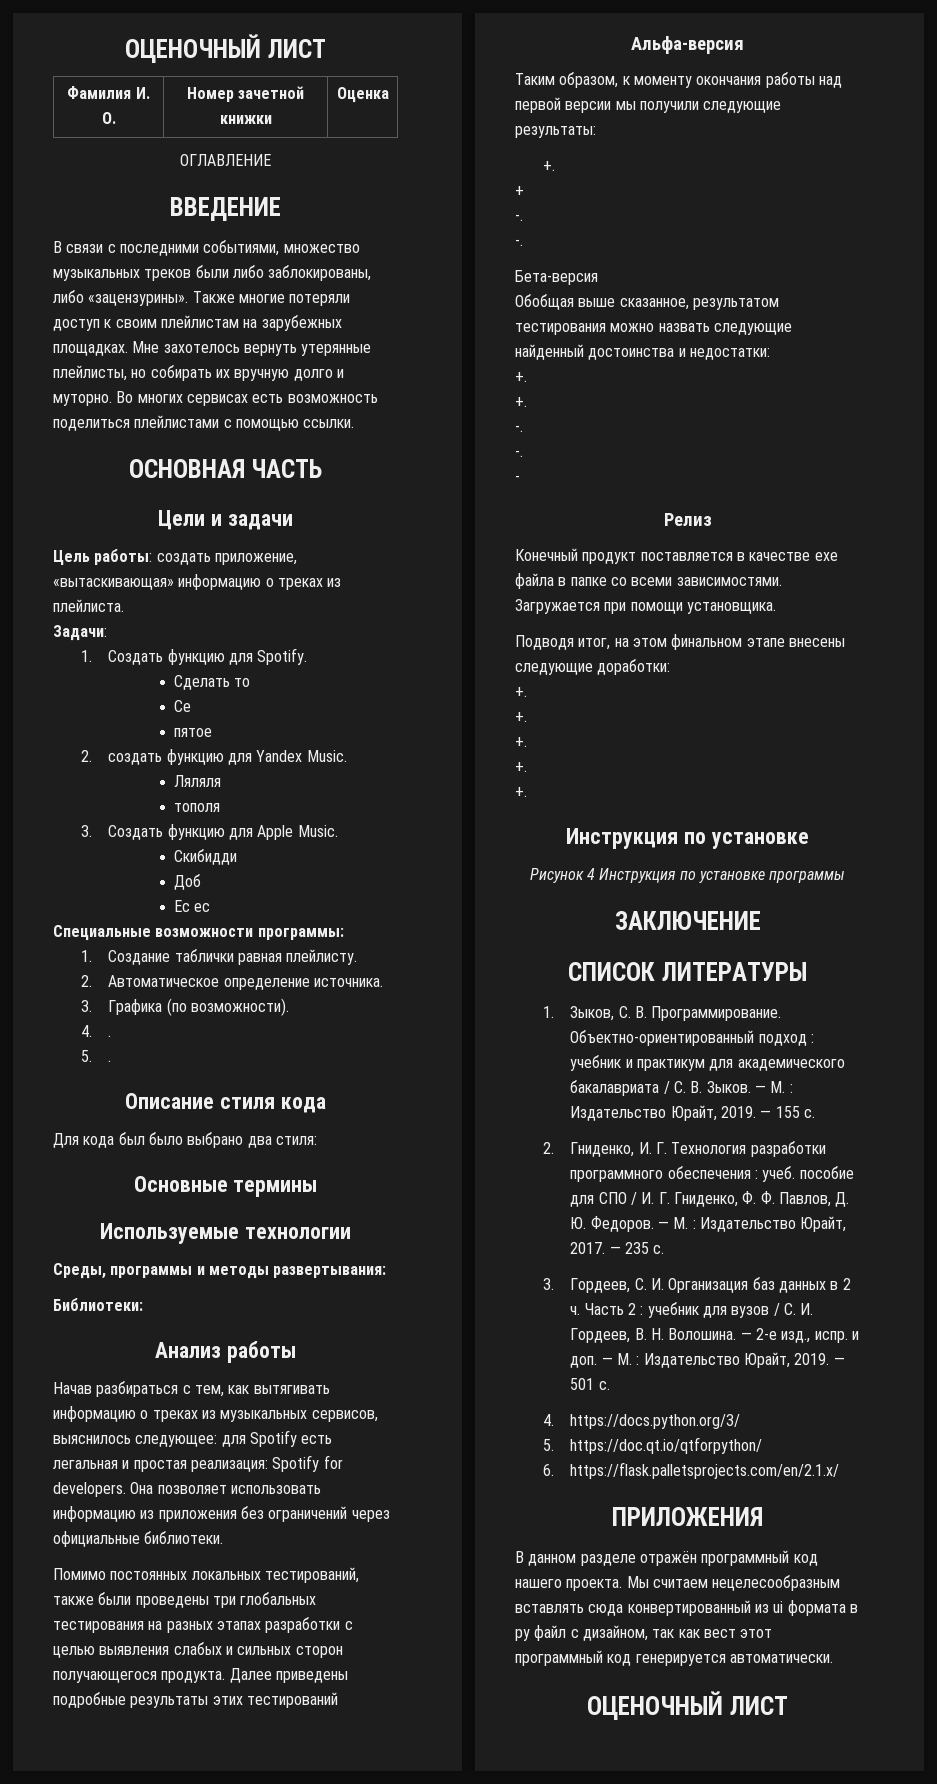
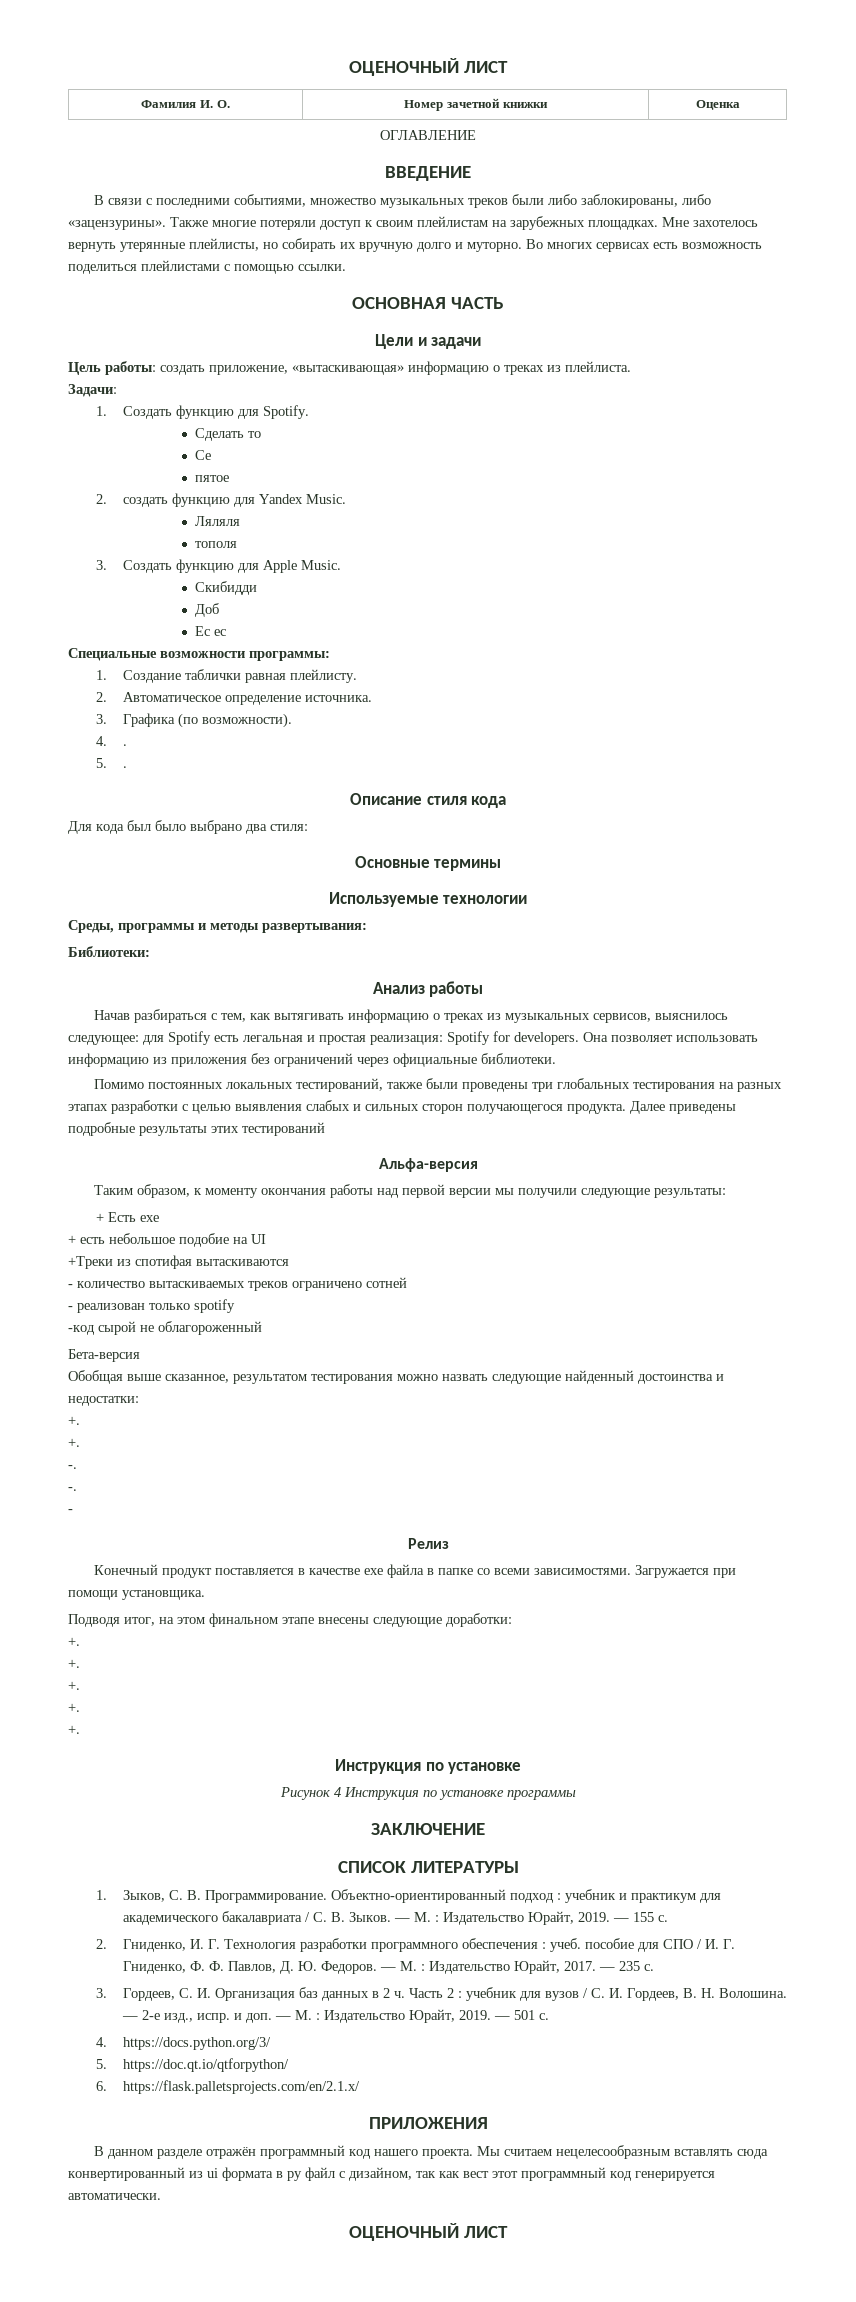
[542,161,555,171] [515,186,524,196] [515,214,523,221] [515,239,523,246] +. // + // -. // -. -> [95,1212,159,1222] [68,1233,266,1247] [68,1255,289,1269] [68,1277,407,1291] [68,1299,235,1313] [68,1321,262,1335] + Есть exe // + есть небольшое подобие на UI // +Треки из спотифая вытаскиваются // - количество вытаскиваемых треков ограничено сотней // - реализован только spotify // -код сырой не облагороженный

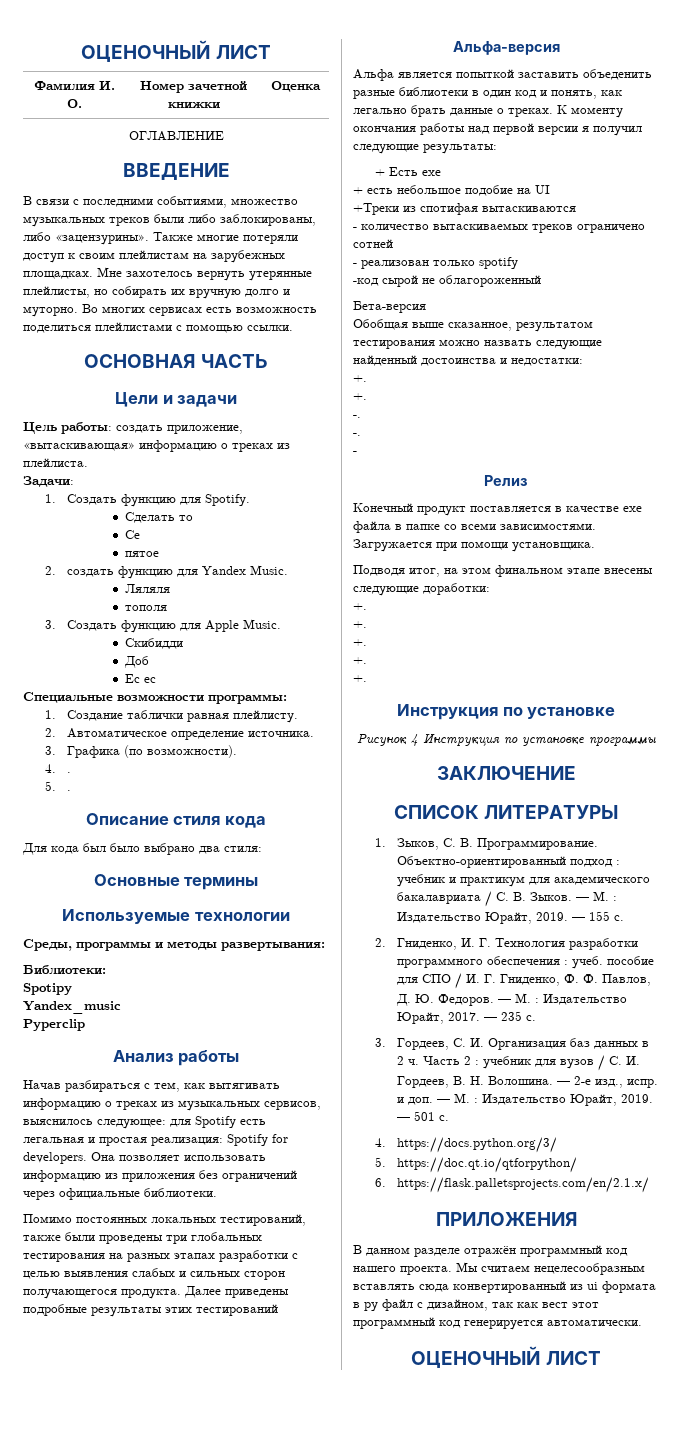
(150, 951) none -> [23,983,72,995] [23,1001,121,1014] [23,1019,85,1031] // Spotipy // Yandex_music // Pyperclip
[94,1184,203,1198] Таким образом, к -> [353,69,652,81] [353,87,622,99] [353,105,567,117] Альфа является попыткой заставить объеденить разные библиотеки в один код и понять, как легально брать данные о треках. К
[495,1188,578,1198] мы получили -> [582,126,642,136] я получил

